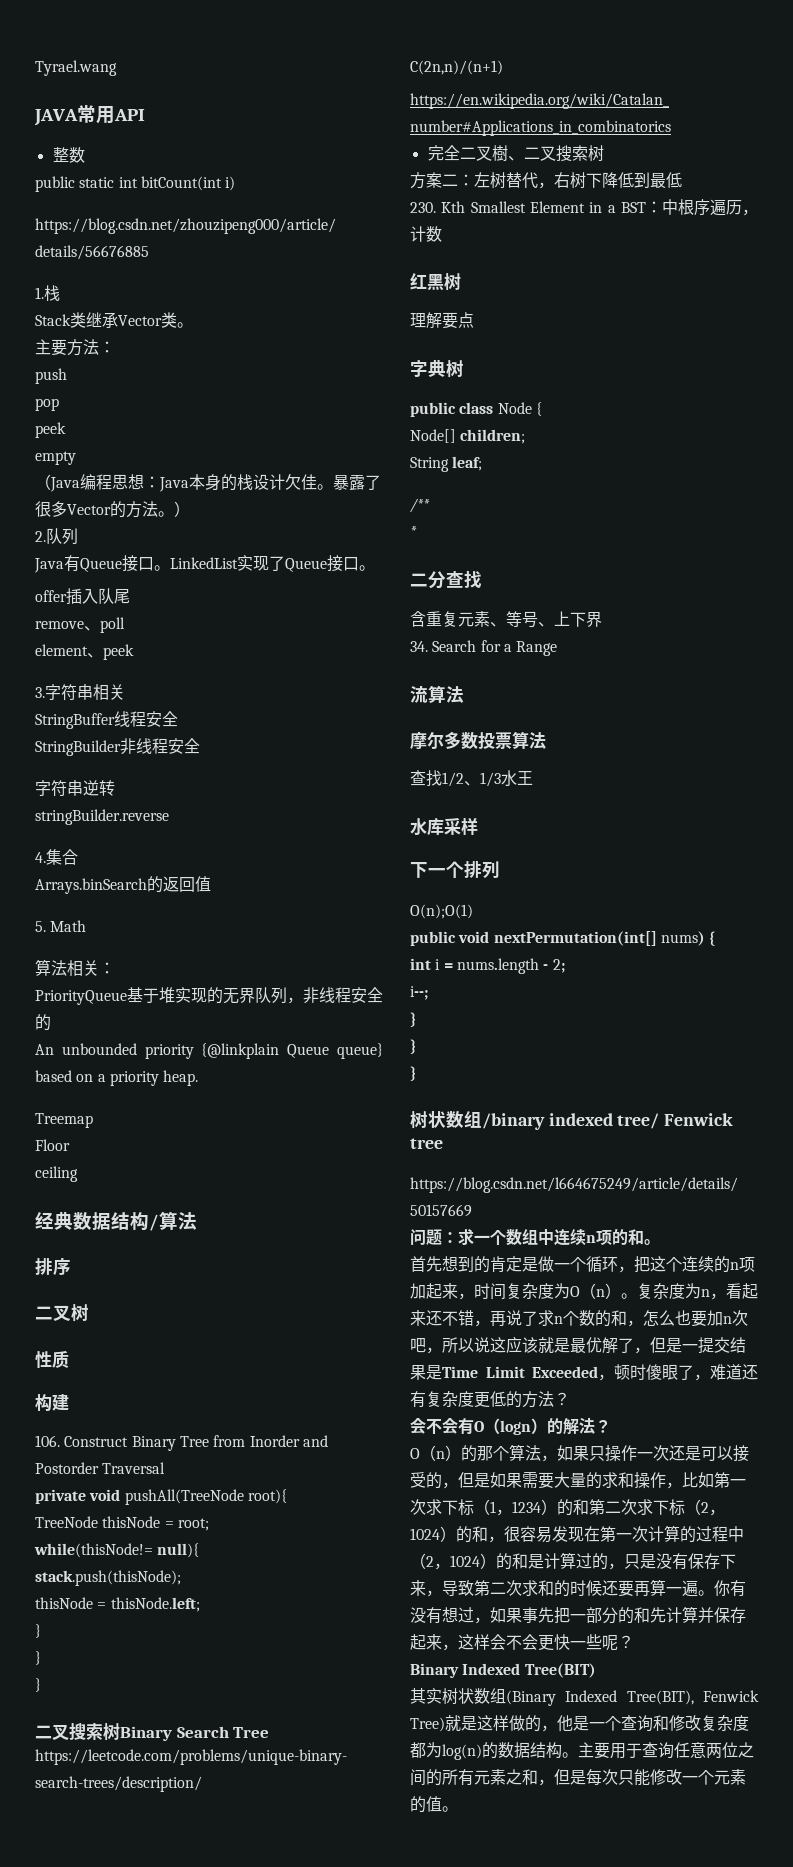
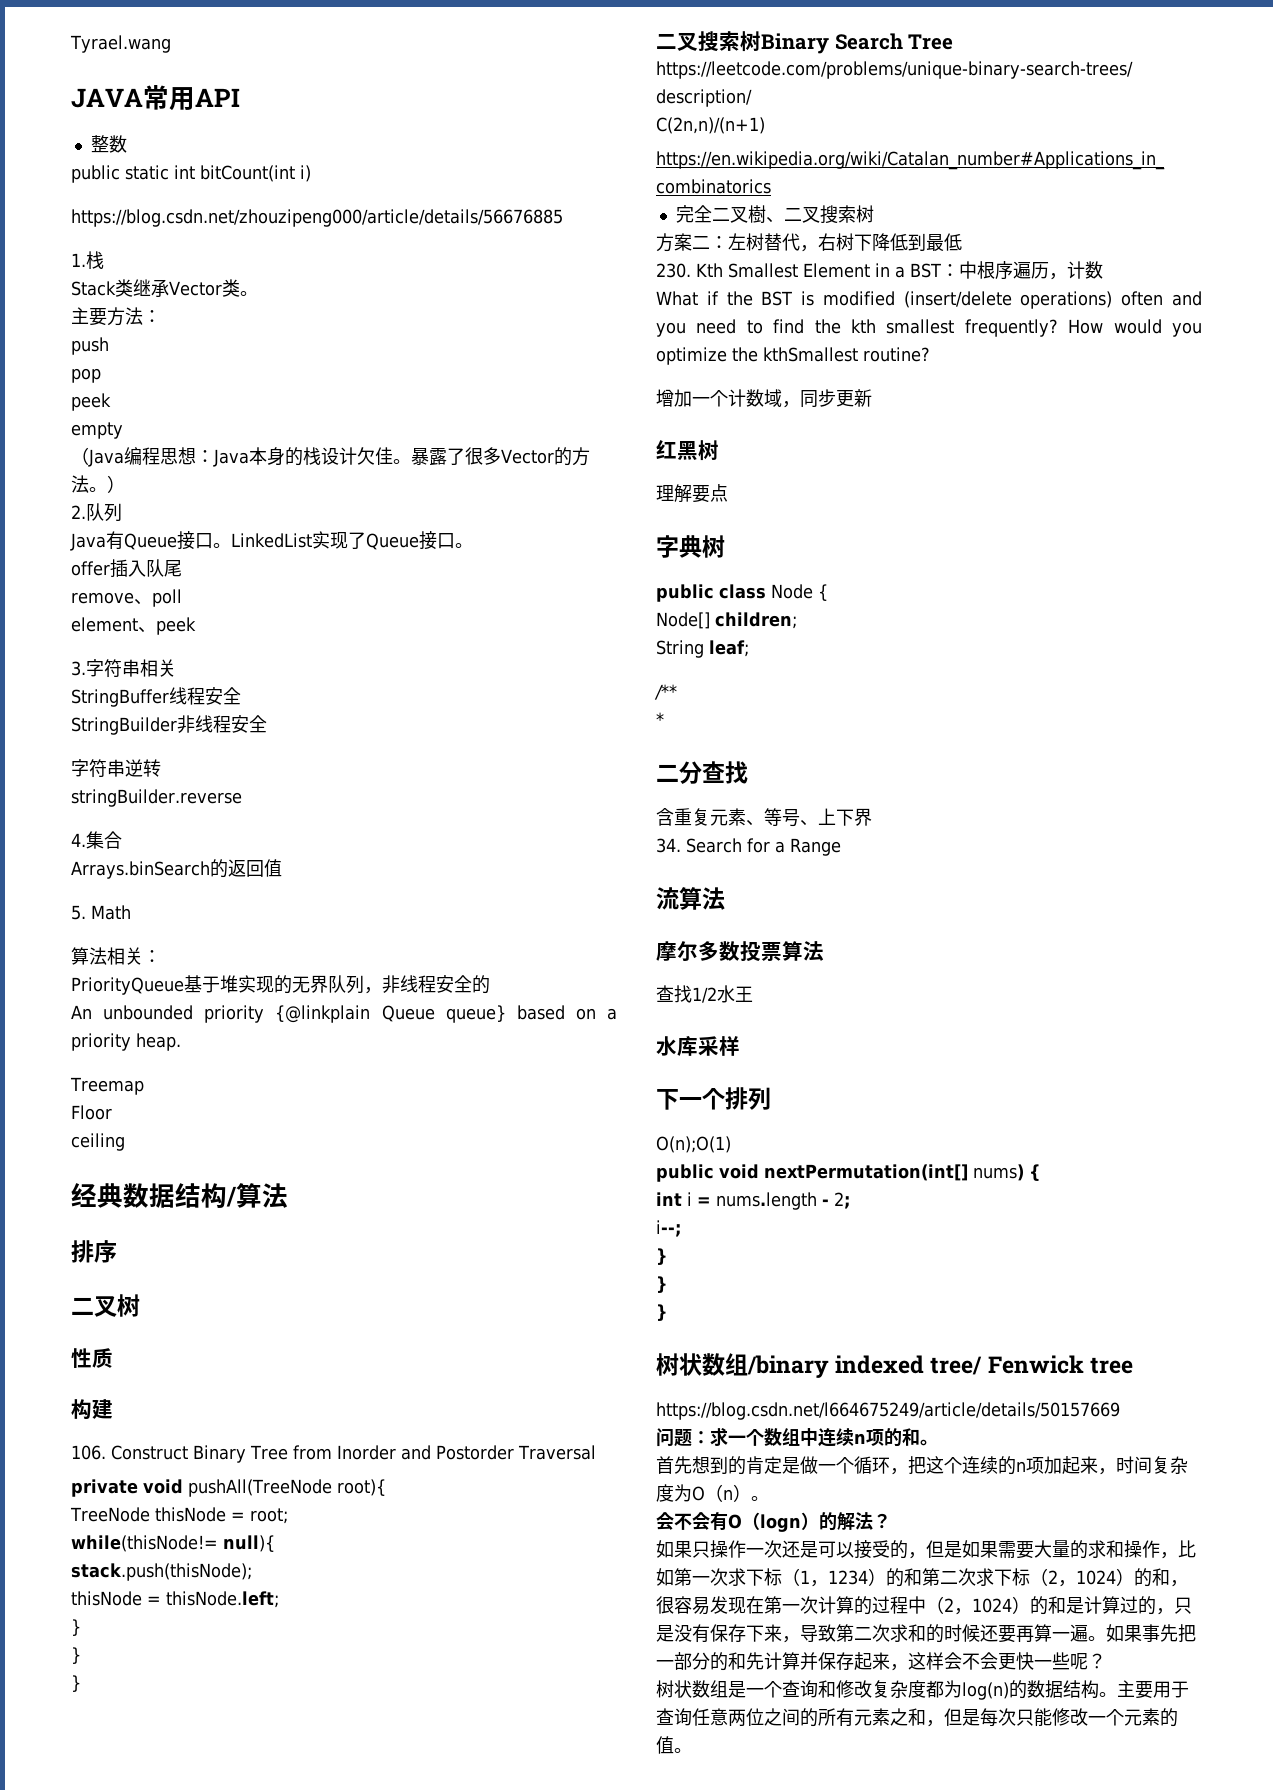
(442, 234) none -> [656,291,1202,309] [656,319,1202,337] [656,347,930,365] [656,389,872,408] // What if the BST is modified (insert/delete operations) often and you need to find the kth smallest frequently? How would you optimize the kthSmallest routine? // 增加一个计数域，同步更新
[464,772,501,787] 、1/3 -> (717, 995) none
[637,1283,758,1300] [410,1310,748,1327] [410,1336,746,1354] [410,1364,758,1381] [410,1391,570,1408] 复杂度为n，看起来还不错，再说了求n个数的和，怎么也要加n次吧，所以说这应该就是最优解了，但是一提交结果是Time Limit Exceeded，顿时傻眼了，难道还有复杂度更低的方法？ -> (769, 1498) none
[410,1444,557,1462] O（n）的那个算法， -> (891, 1521) none
[714,1580,746,1597] [410,1607,490,1624] 你有没有想过， -> (1106, 1638) none
[410,1663,596,1678] [410,1688,759,1706] [410,1715,573,1732] Binary Indexed Tree(BIT) // 其实树状数组(Binary Indexed Tree(BIT), Fenwick Tree)就是这样做的，他 -> [656,1680,728,1698] 树状数组

